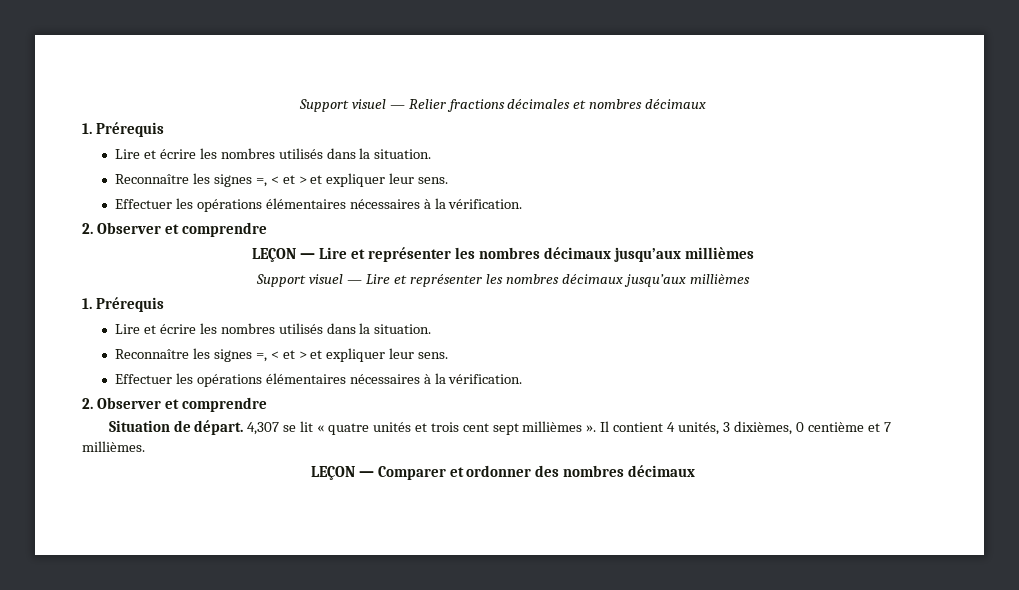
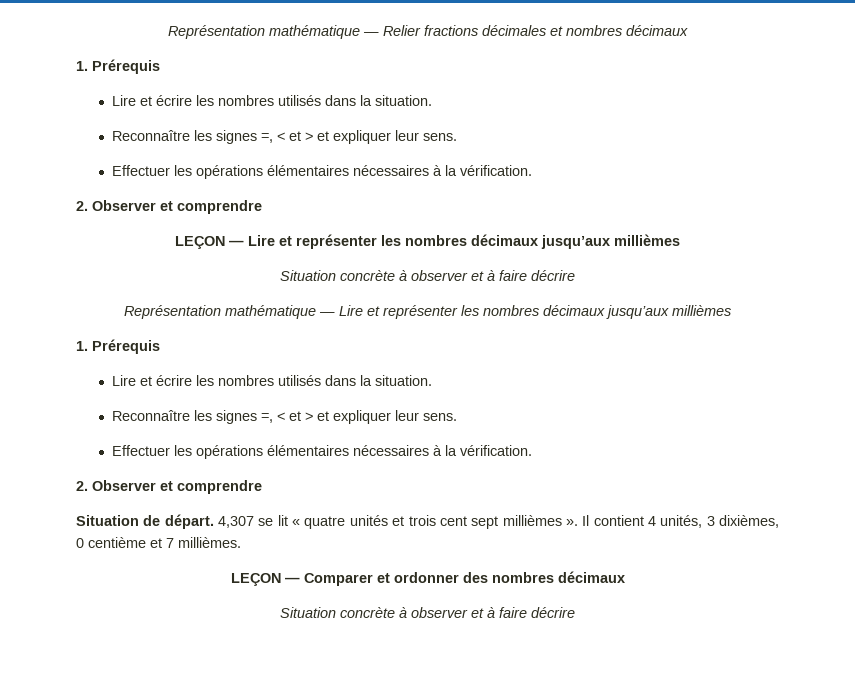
[298,99,386,112] Support visuel -> [168,25,360,39] Représentation mathématique
[256,274,344,287] Support visuel -> [280,270,575,281] [124,305,316,319] Situation concrète à observer et à faire décrire // Représentation mathématique
(696, 471) none -> [280,607,575,618] // Situation concrète à observer et à faire décrire

